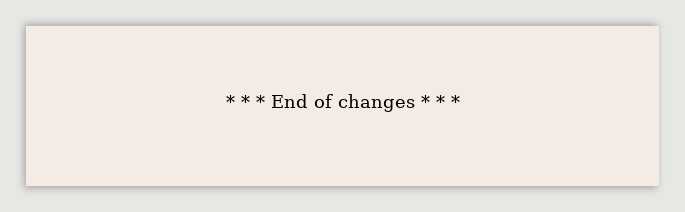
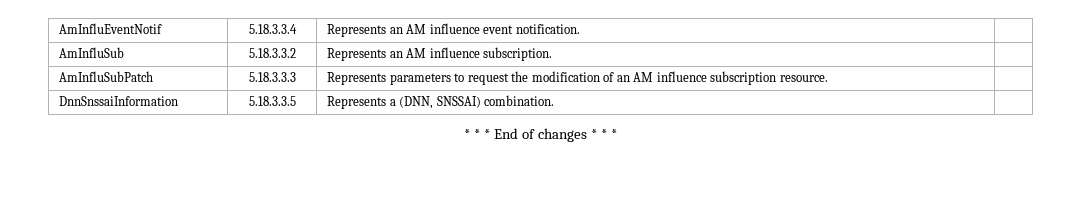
(225, 101) none -> [58,23,162,34] [248,24,297,34] [326,23,580,37] [58,47,124,58] [248,48,296,58] [326,47,553,61] [58,71,153,82] [248,72,296,82] [326,71,828,85] [58,96,178,106] [248,96,296,106] [326,95,555,109] AmInfluEventNotif | 5.18.3.3.4 | Represents an AM influence event notification. | // AmInfluSub | 5.18.3.3.2 | Represents an AM influence subscription. | // AmInfluSubPatch | 5.18.3.3.3 | Represents parameters to request the modification of an AM influence subscription resource. | // DnnSnssaiInformation | 5.18.3.3.5 | Represents a (DNN, SNSSAI) combination. | //

